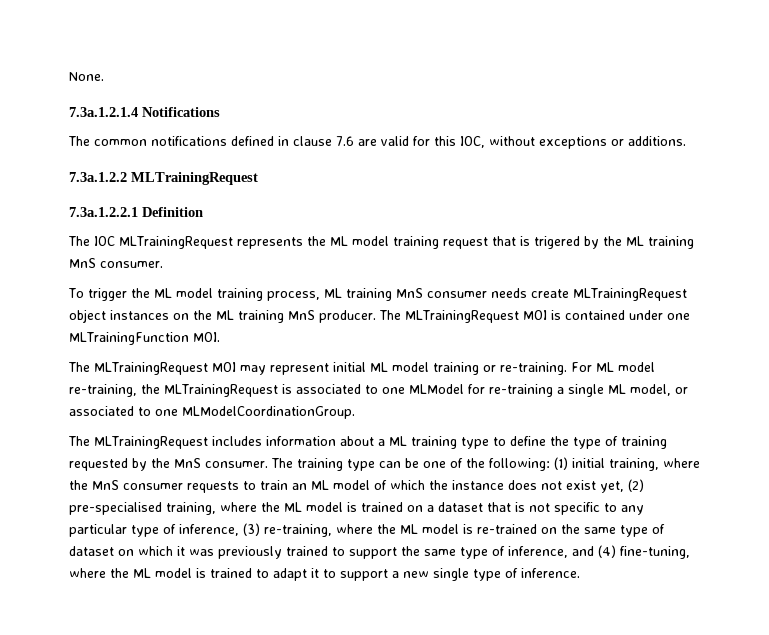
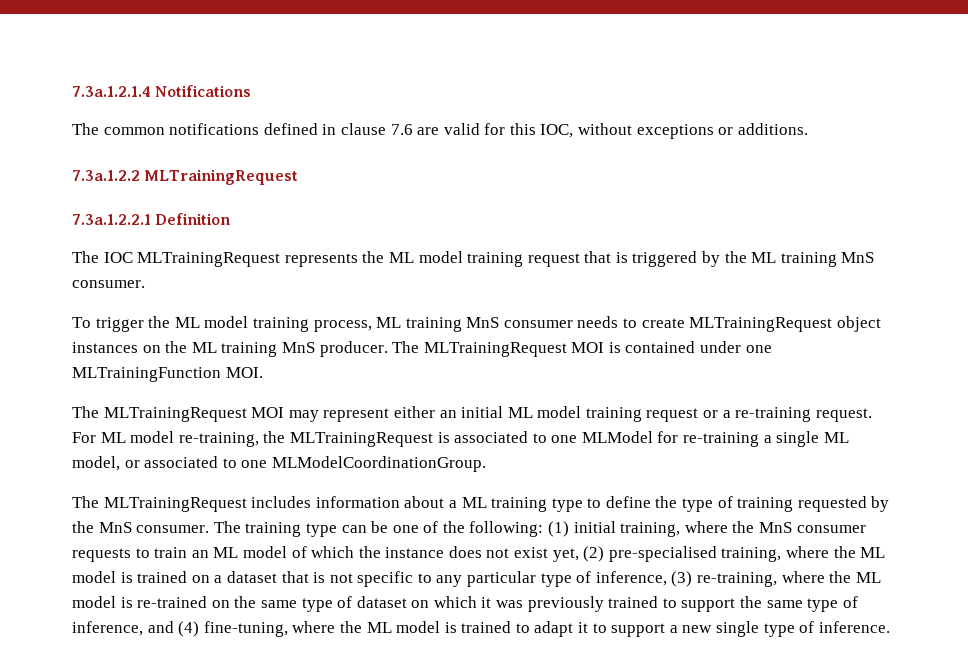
[69,72,104,81] None. // -> (72, 91) none
[533,236,580,249] trigered -> [632,251,698,267] triggered
(527, 293) none -> [623,318,638,328] to
(329, 369) none -> [393,406,457,418] either an
[482,362,567,375] or re-training. -> [646,407,872,422] request or a re-training request.

